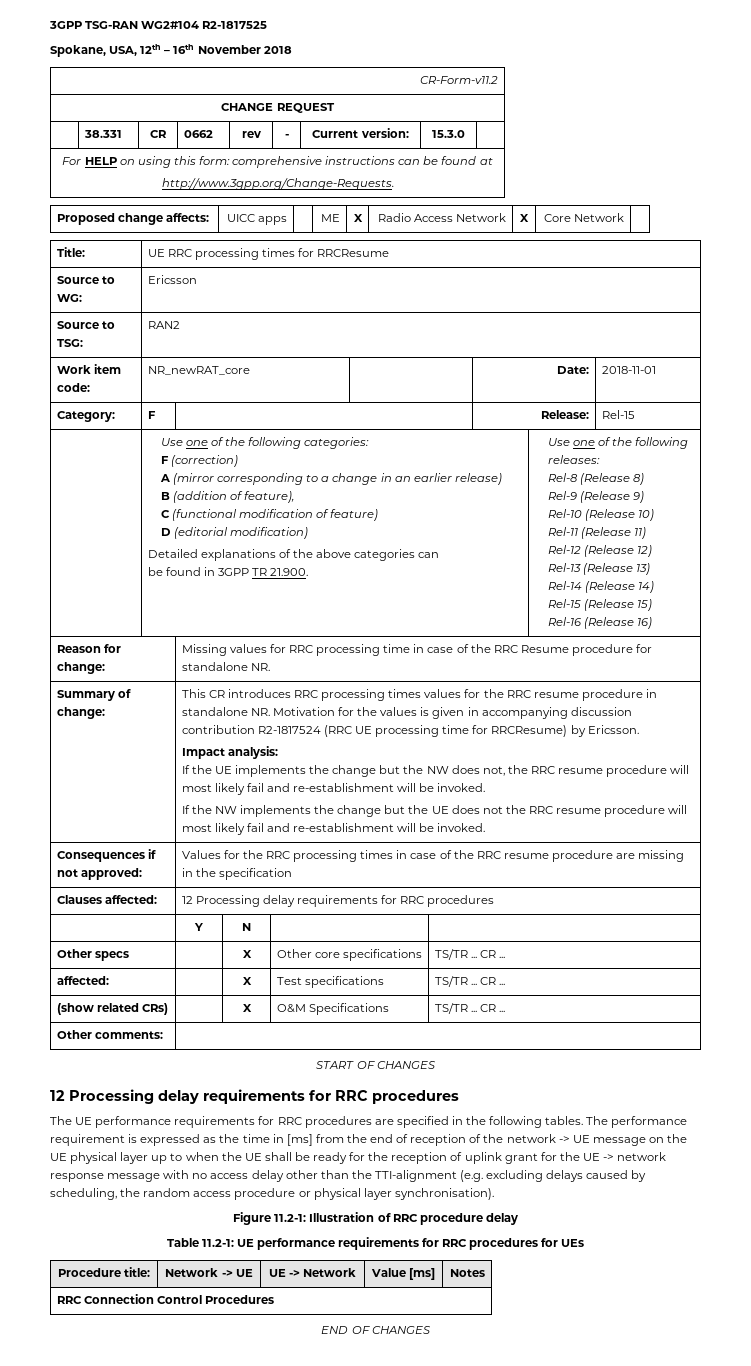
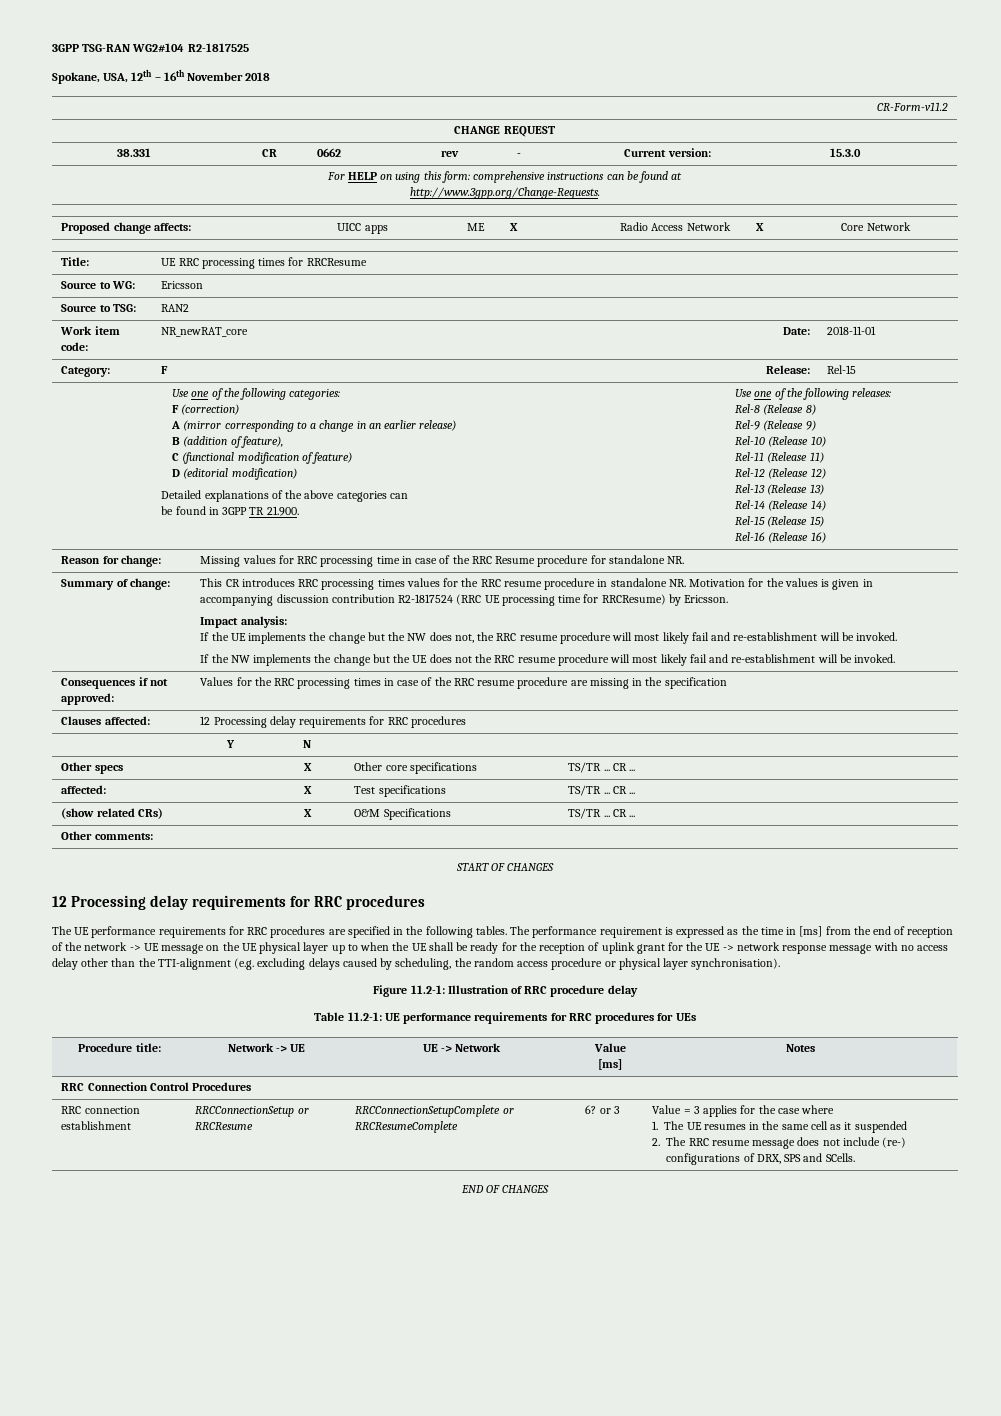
(274, 1299) none -> [61,1106,140,1114] [61,1121,132,1130] [195,1106,309,1117] [195,1122,254,1130] [355,1105,514,1117] [355,1121,459,1133] [585,1105,620,1114] [652,1105,835,1117] [652,1121,907,1133] [652,1137,907,1149] [666,1153,855,1165] // RRC connection establishment | RRCConnectionSetup or RRCResume | RRCConnectionSetupComplete or RRCResumeComplete | 6? or 3 | Value = 3 applies for the case where // 1. The UE resumes in the same cell as it suspended // 2. The RRC resume message does not include (re-) configurations of DRX, SPS and SCells.

